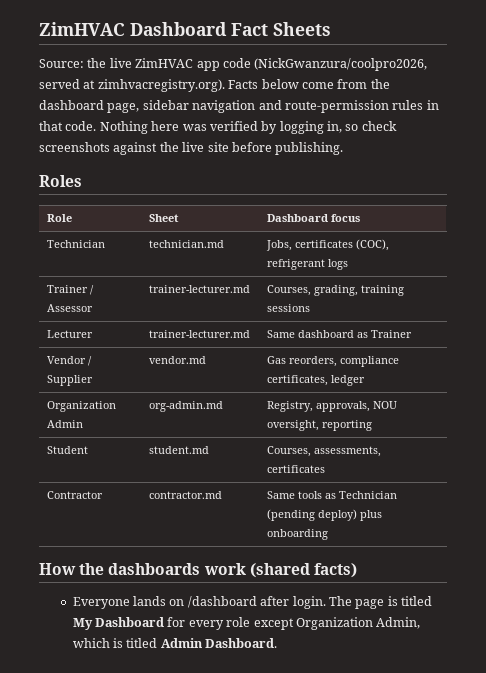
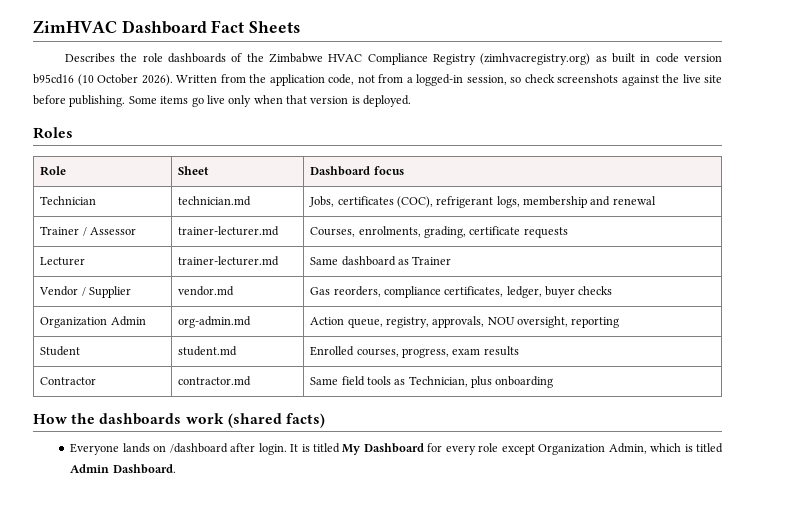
[39,58,428,71] [39,79,390,92] [39,100,439,113] [39,121,342,134] Source: the live ZimHVAC app code (NickGwanzura/coolpro2026, served at zimhvacregistry.org). Facts below come from the dashboard page, sidebar navigation and route-permission rules in that code. Nothing here was verified by logging in, -> [64,53,723,65] [33,74,507,86] Describes the role dashboards of the Zimbabwe HVAC Compliance Registry (zimhvacregistry.org) as built in code version b95cd16 (10 October 2026). Written from the application code, not from a logged-in session,
(344, 148) none -> [128,95,412,107] Some items go live only when that version is deployed.
[328,259,349,270] logs -> [496,196,656,208] logs, membership and renewal
[314,285,405,296] [267,304,311,312] grading, training sessions -> [358,226,568,238] enrolments, grading, certificate requests
[331,375,366,386] ledger -> [506,286,613,298] ledger, buyer checks
[267,401,314,412] Registry, -> [310,317,429,328] Action queue, registry,
[267,446,382,457] [267,465,326,473] Courses, assessments, certificates -> [310,346,519,358] Enrolled courses, progress, exam results
(296, 495) none -> [341,376,365,386] field
[339,491,398,499] [267,509,358,521] Technician (pending deploy) -> [408,376,468,387] Technician,
[328,596,385,609] The page -> [290,444,299,452] It

